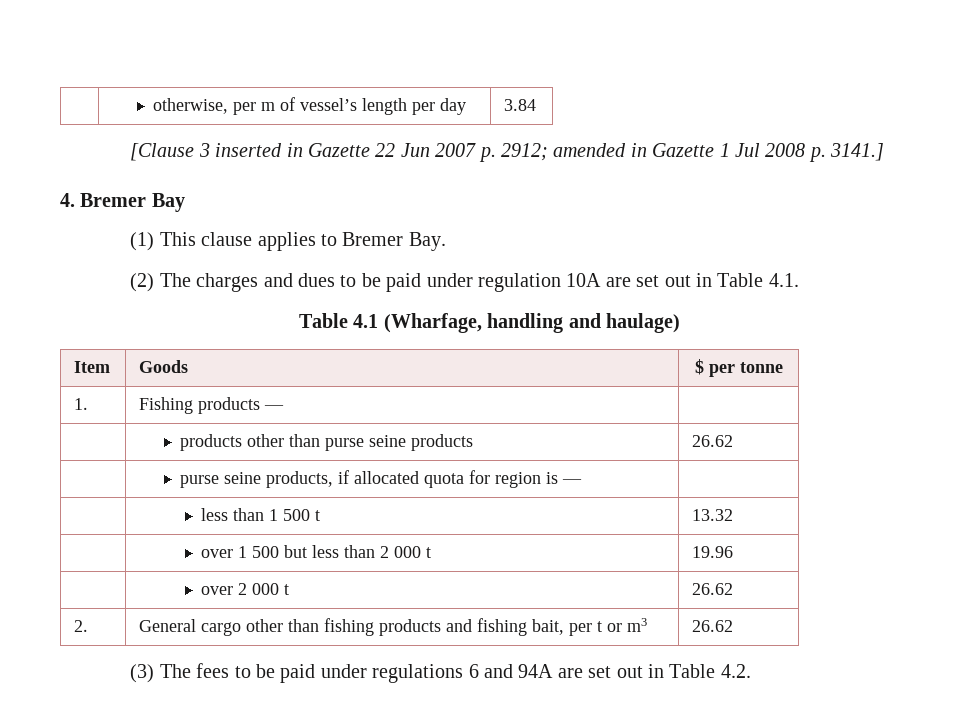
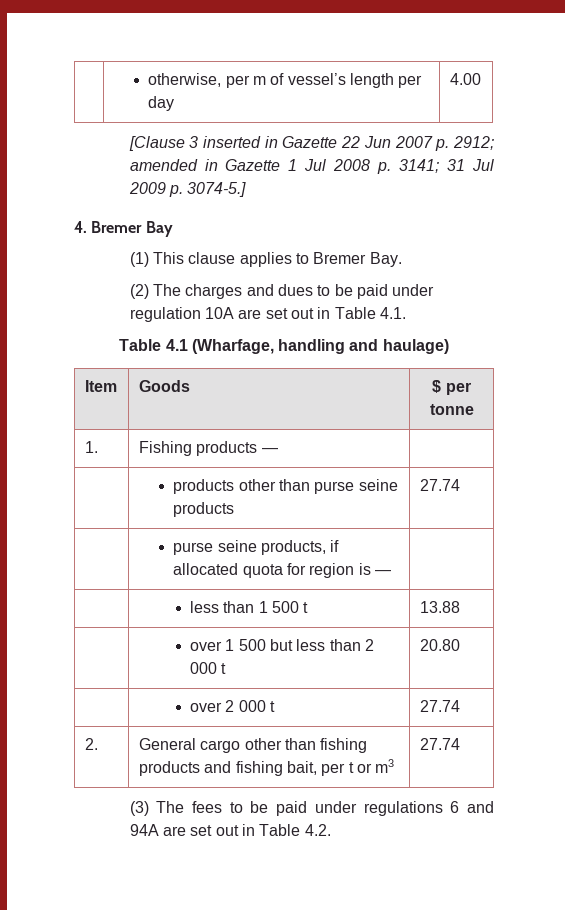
[504,99,537,111] 3.84 -> [449,73,481,85] 4.00
[830,143,885,161] 3141.] -> [399,159,495,173] [128,182,247,197] 3141; 31 Jul 2009 p. 3074-5.]
[692,435,734,447] 26.62 -> [419,479,460,491] 27.74
[692,509,734,521] 13.32 -> [419,601,460,613] 13.88
[692,546,734,558] 19.96 -> [419,639,460,651] 20.80
[692,583,734,595] 26.62 -> [419,700,460,712] 27.74
[692,620,734,632] 26.62 -> [419,738,460,750] 27.74

